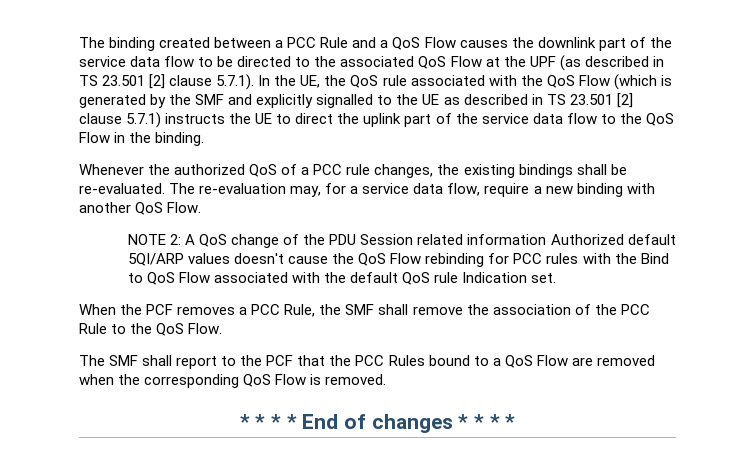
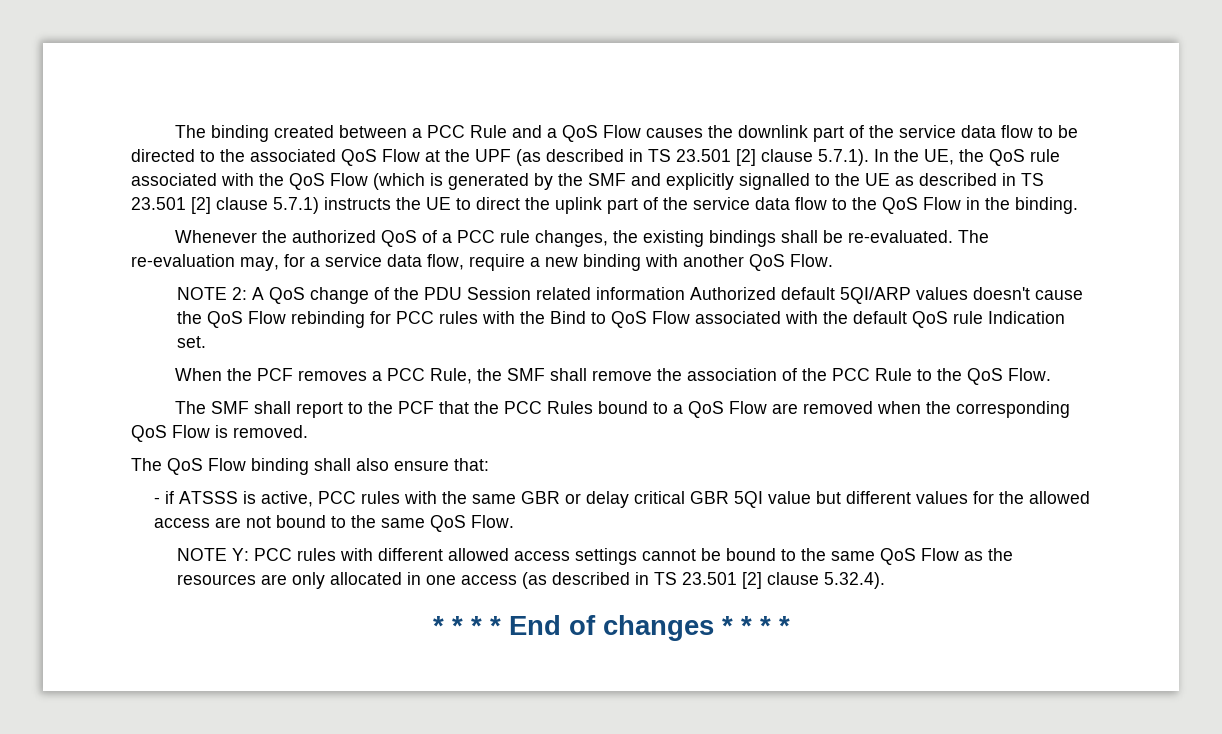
(387, 379) none -> [131,458,489,475] [154,491,1091,508] [154,515,515,532] [177,548,1014,565] [177,572,886,589] // The QoS Flow binding shall also ensure that: // - if ATSSS is active, PCC rules with the same GBR or delay critical GBR 5QI value but different values for the allowed access are not bound to the same QoS Flow. // NOTE Y: PCC rules with different allowed access settings cannot be bound to the same QoS Flow as the resources are only allocated in one access (as described in TS 23.501 [2] clause 5.32.4).

